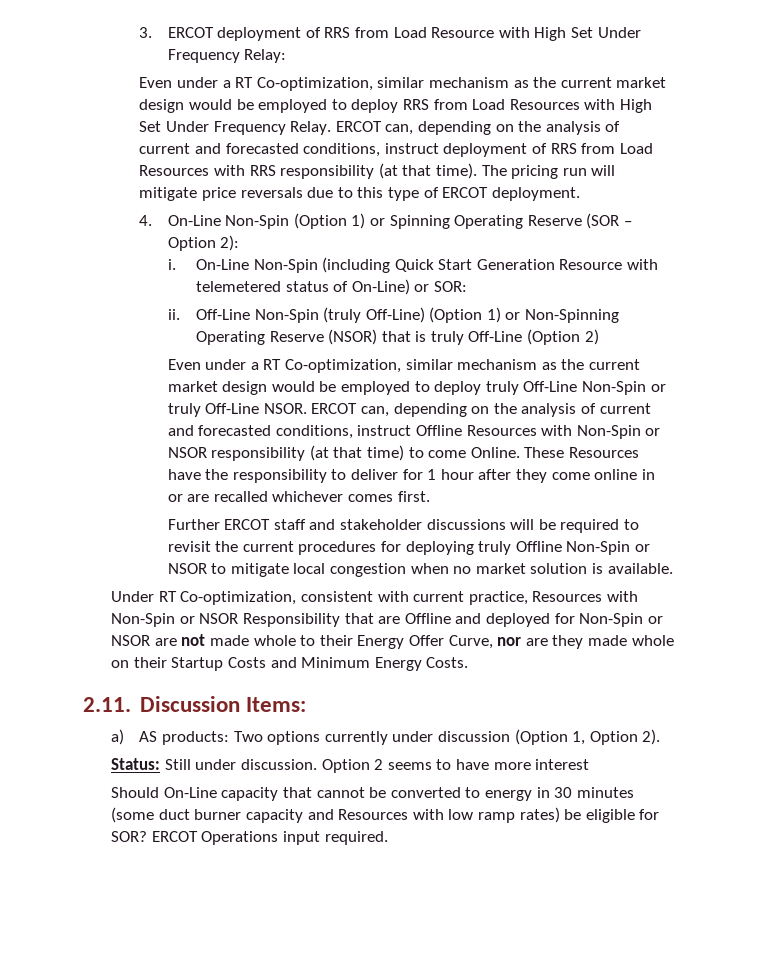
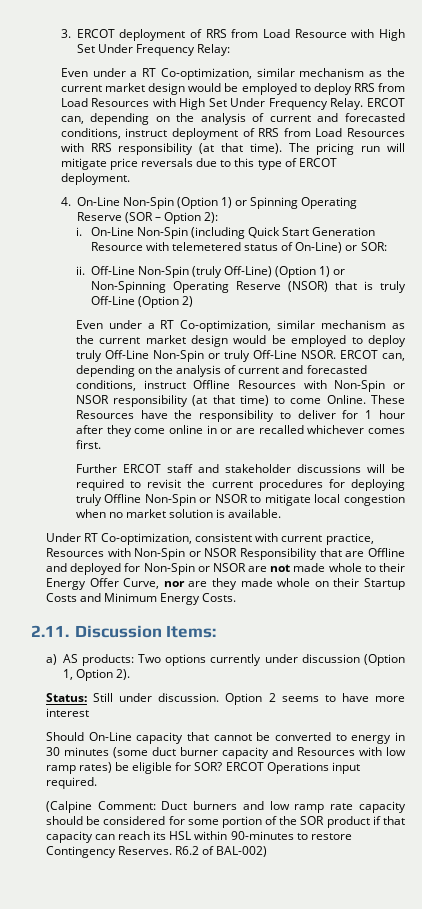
(388, 838) none -> [45,801,406,813] [45,816,405,828] [45,831,352,843] [45,846,268,858] // (Calpine Comment: Duct burners and low ramp rate capacity should be considered for some portion of the SOR product if that capacity can reach its HSL within 90-minutes to restore Contingency Reserves. R6.2 of BAL-002)

